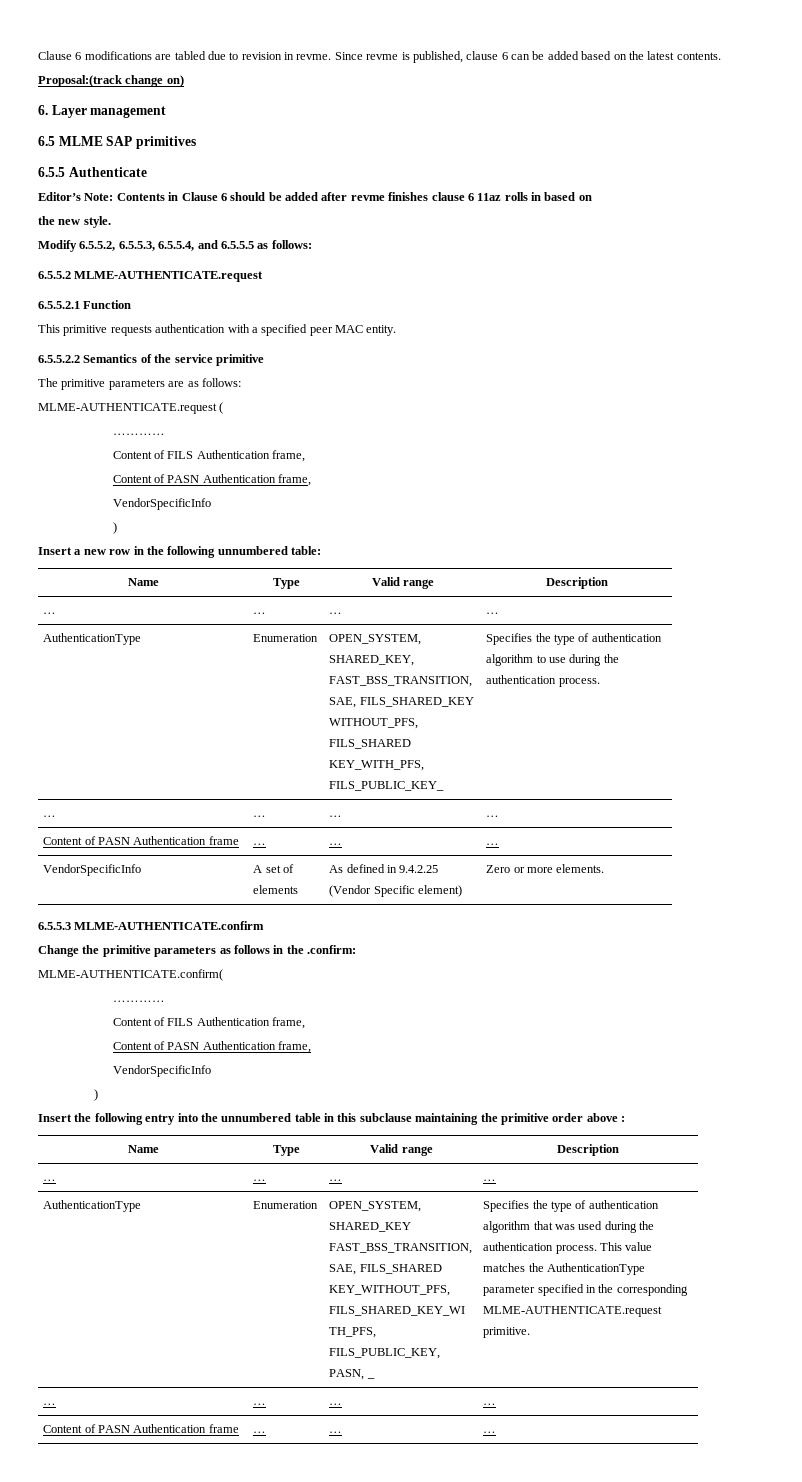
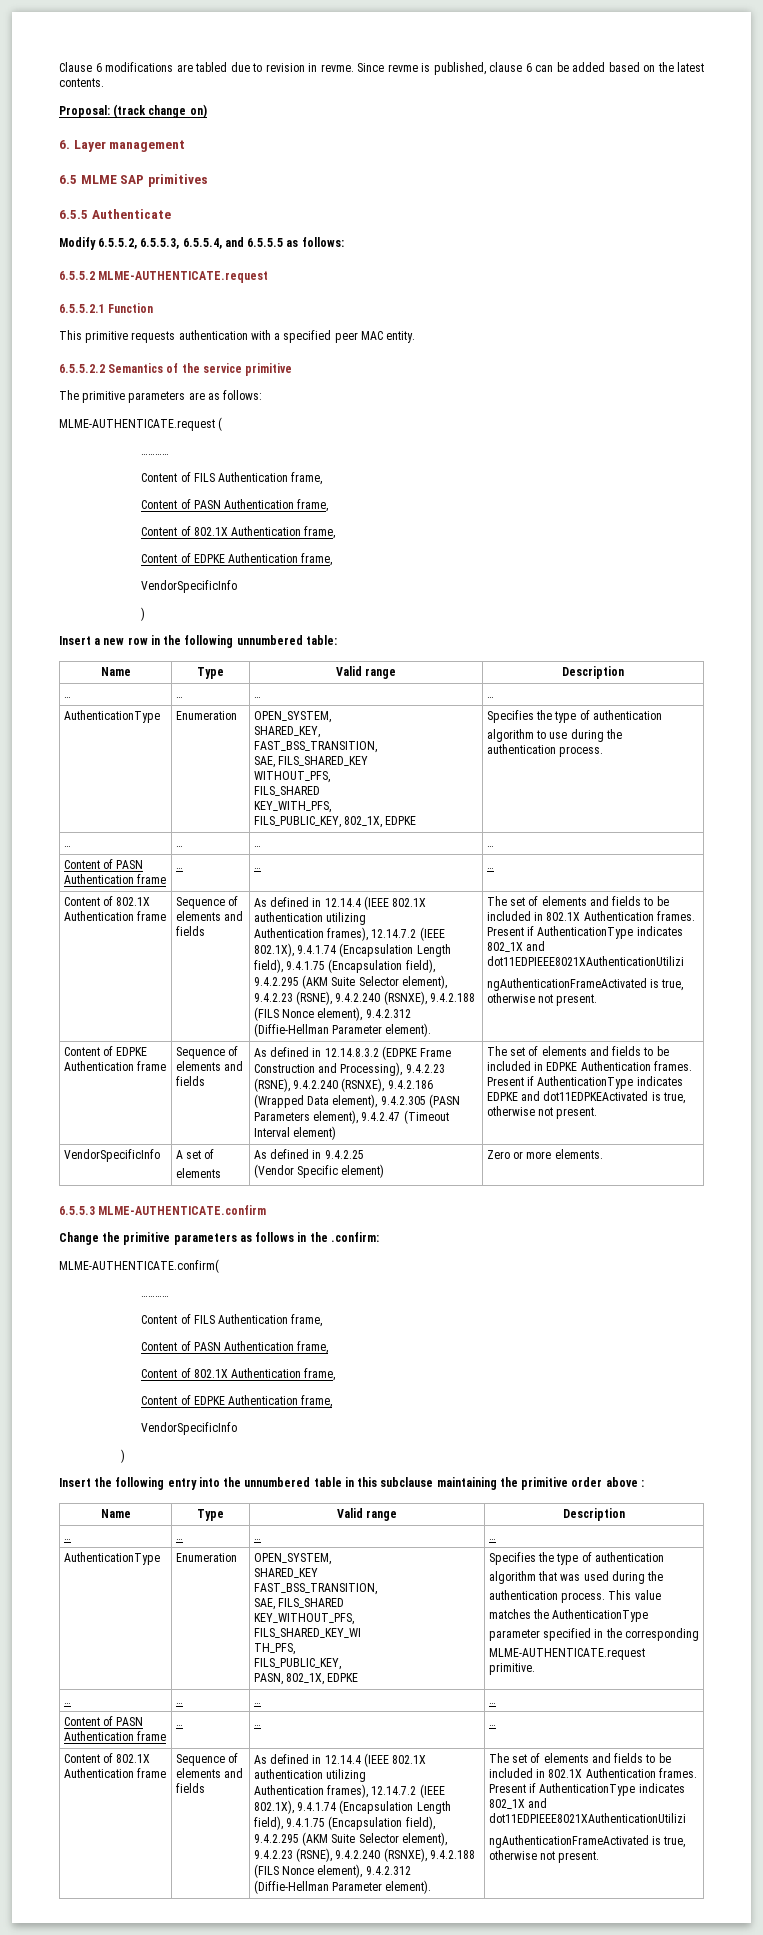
[38,75,122,87] Proposal:(track -> [59,104,147,118] Proposal: (track
[38,192,592,201] [38,216,111,228] // Editor’s Note: Contents in Clause 6 should be added after revme finishes clause 6 11az rolls in based on // the new style. -> (171, 214) none
(312, 480) none -> [141,526,336,539] [141,553,333,566] // Content of 802.1X Authentication frame, // Content of EDPKE Authentication frame,
[329,781,445,791] FILS_PUBLIC_KEY_ -> [253,816,417,828] FILS_PUBLIC_KEY, 802_1X, EDPKE
(500, 844) none -> [63,896,151,906] [63,911,167,921] [175,896,239,909] [175,911,244,921] [175,926,205,936] [253,896,427,910] [253,912,367,925] [253,927,445,941] [253,943,451,957] [253,959,435,973] [253,975,447,989] [253,991,475,1005] [253,1007,411,1021] [253,1023,432,1037] [486,896,669,906] [486,911,695,921] [486,926,683,939] [486,941,546,952] [486,956,684,966] [486,978,684,991] [486,993,598,1006] [63,1046,148,1056] [63,1061,167,1071] [175,1046,239,1059] [175,1061,244,1071] [175,1076,205,1086] [253,1046,452,1060] [253,1062,445,1076] [253,1078,433,1092] [253,1094,460,1108] [253,1110,449,1124] [253,1126,337,1140] [486,1046,669,1056] [486,1061,692,1071] [486,1076,683,1089] [486,1091,685,1104] [486,1106,598,1119] // Content of 802.1X Authentication frame | Sequence of elements and fields | As defined in 12.14.4 (IEEE 802.1X authentication utilizing // Authentication frames), 12.14.7.2 (IEEE 802.1X), 9.4.1.74 (Encapsulation Length field), 9.4.1.75 (Encapsulation field), 9.4.2.295 (AKM Suite Selector element), 9.4.2.23 (RSNE), 9.4.2.240 (RSNXE), 9.4.2.188 (FILS Nonce element), 9.4.2.312 (Diffie-Hellman Parameter element). | The set of elements and fields to be included in 802.1X Authentication frames. Present if AuthenticationType indicates 802_1X and dot11EDPIEEE8021XAuthenticationUtilizi // ngAuthenticationFrameActivated is true, otherwise not present. // Content of EDPKE Authentication frame | Sequence of elements and fields | As defined in 12.14.8.3.2 (EDPKE Frame Construction and Processing), 9.4.2.23 (RSNE), 9.4.2.240 (RSNXE), 9.4.2.186 (Wrapped Data element), 9.4.2.305 (PASN Parameters element), 9.4.2.47 (Timeout Interval element) | The set of elements and fields to be included in EDPKE Authentication frames. Present if AuthenticationType indicates EDPKE and dot11EDPKEActivated is true, otherwise not present.
(312, 1047) none -> [141,1368,336,1381] [141,1395,333,1408] // Content of 802.1X Authentication frame, // Content of EDPKE Authentication frame,
[366,1377,375,1379] _ -> [286,1673,359,1685] 802_1X, EDPKE
(497, 1432) none -> [63,1753,151,1763] [63,1768,167,1778] [175,1753,239,1766] [175,1768,244,1778] [175,1783,205,1793] [253,1753,427,1767] [253,1769,367,1782] [253,1784,445,1798] [253,1800,451,1814] [253,1816,435,1830] [253,1832,447,1846] [253,1848,475,1862] [253,1864,411,1878] [253,1880,432,1894] [488,1753,671,1763] [488,1768,697,1778] [488,1783,685,1796] [488,1798,548,1809] [488,1813,686,1823] [488,1835,686,1848] [488,1850,600,1863] // Content of 802.1X Authentication frame | Sequence of elements and fields | As defined in 12.14.4 (IEEE 802.1X authentication utilizing // Authentication frames), 12.14.7.2 (IEEE 802.1X), 9.4.1.74 (Encapsulation Length field), 9.4.1.75 (Encapsulation field), 9.4.2.295 (AKM Suite Selector element), 9.4.2.23 (RSNE), 9.4.2.240 (RSNXE), 9.4.2.188 (FILS Nonce element), 9.4.2.312 (Diffie-Hellman Parameter element). | The set of elements and fields to be included in 802.1X Authentication frames. Present if AuthenticationType indicates 802_1X and dot11EDPIEEE8021XAuthenticationUtilizi // ngAuthenticationFrameActivated is true, otherwise not present.

